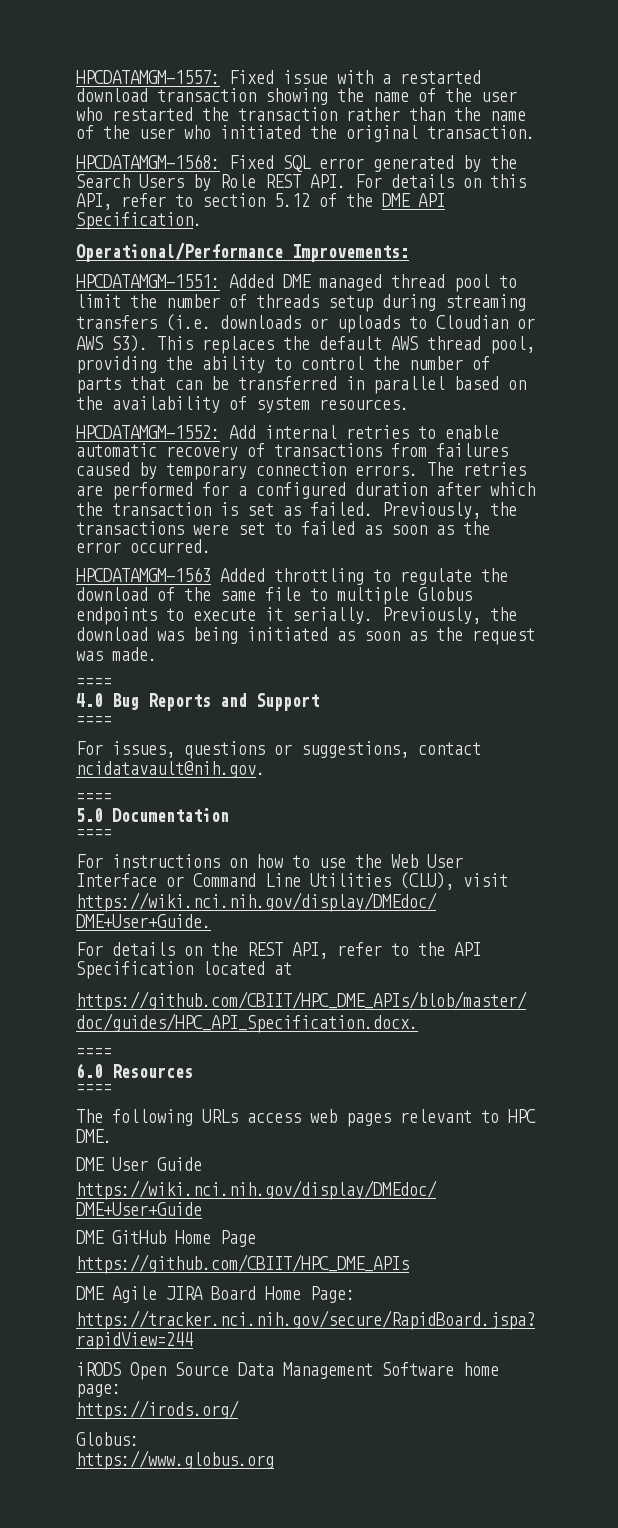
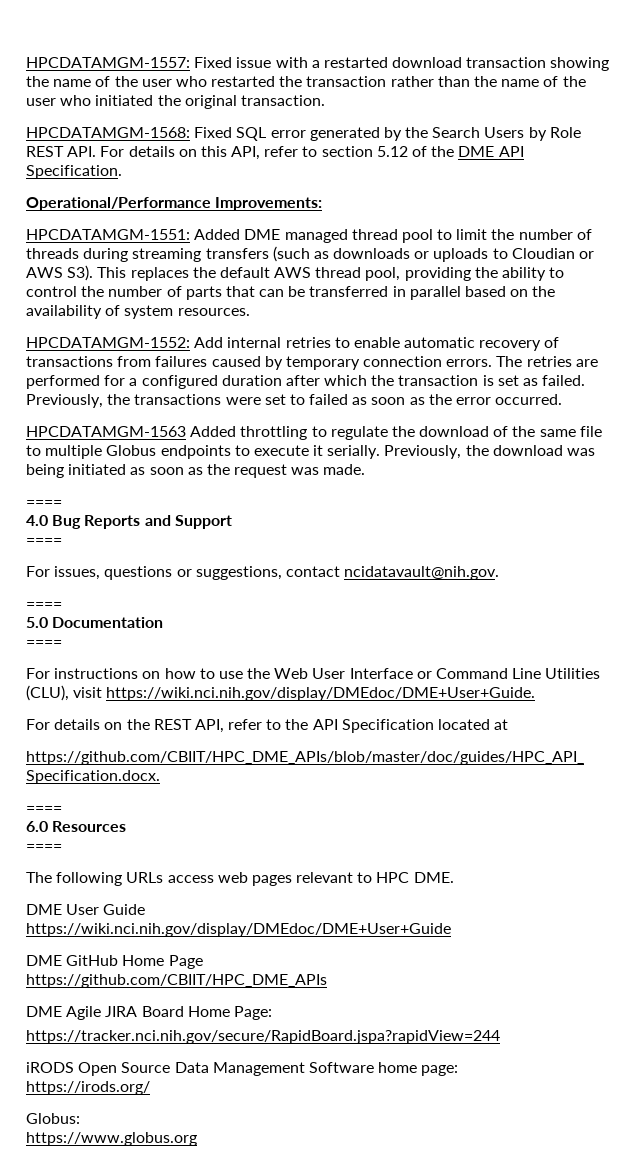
[328,295,373,312] setup -> (79, 253) none
[166,314,211,331] (i.e. -> [272,246,329,262] (such as

